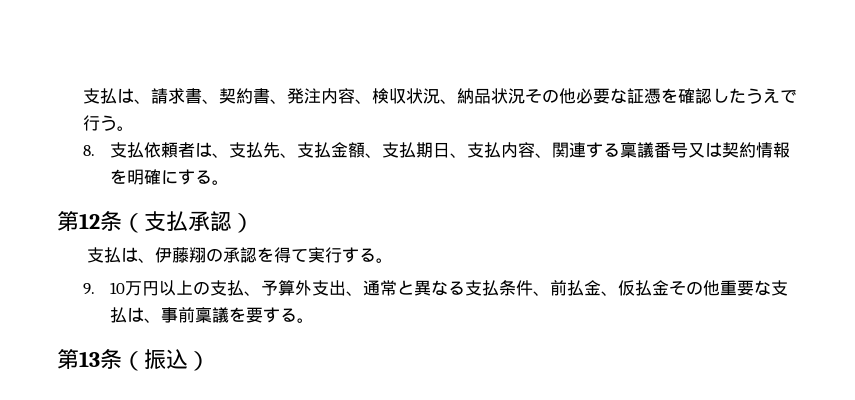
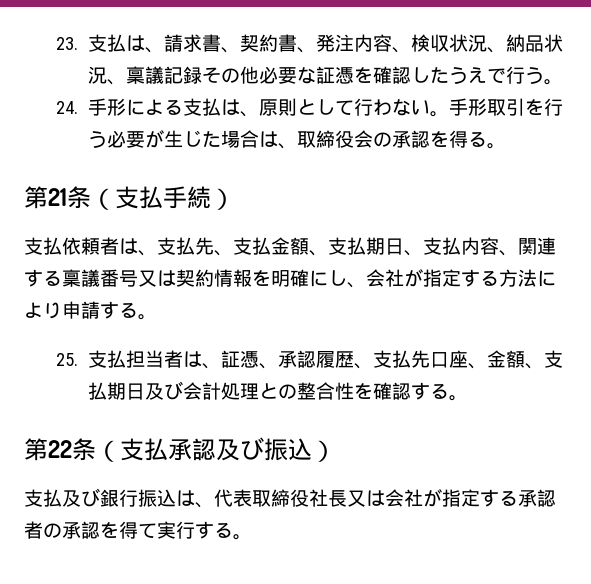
(83, 96) none -> [56,37,79,50] 23.
(526, 96) none -> [107,66,203,85] 、稟議記録
[83,145,96,156] 8. -> [56,98,564,117] [88,130,507,149] [24,186,235,210] 24.手形による支払は、原則として行わない。手形取引を行う必要が生じた場合は、取締役会の承認を得る。 // 第21条（支払手続） //
[177,169,229,185] [57,211,100,231] する。 // 第12 -> [328,269,556,288] [24,301,157,320] [56,350,564,369] [88,381,469,401] [24,438,72,461] し、会社が指定する方法により申請する。 // 25.支払担当者は、証憑、承認履歴、支払先口座、金額、支払期日及び会計処理との整合性を確認する。 // 第22
[232,213,254,233] [87,247,207,263] ） // 支払は、伊藤翔 -> [216,437,336,462] [24,488,556,508] [24,521,43,539] 及び振込） // 支払及び銀行振込は、代表取締役社長又は会社が指定する承認者
[83,280,788,296] [109,307,314,323] [57,349,210,371] // 9. 10万円以上の支払、予算外支出、通常と異なる支払条件、前払金、仮払金その他重要な支払は、事前稟議を要する。 // 第13条（振込） -> (252, 537) none

